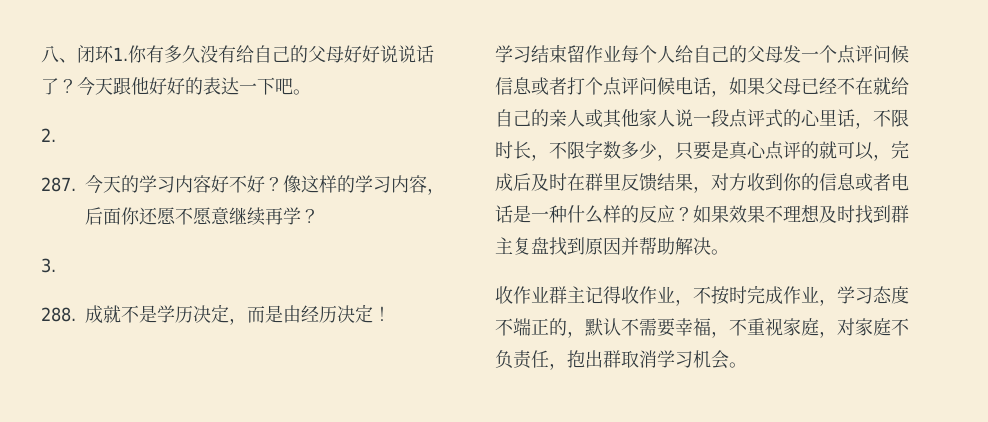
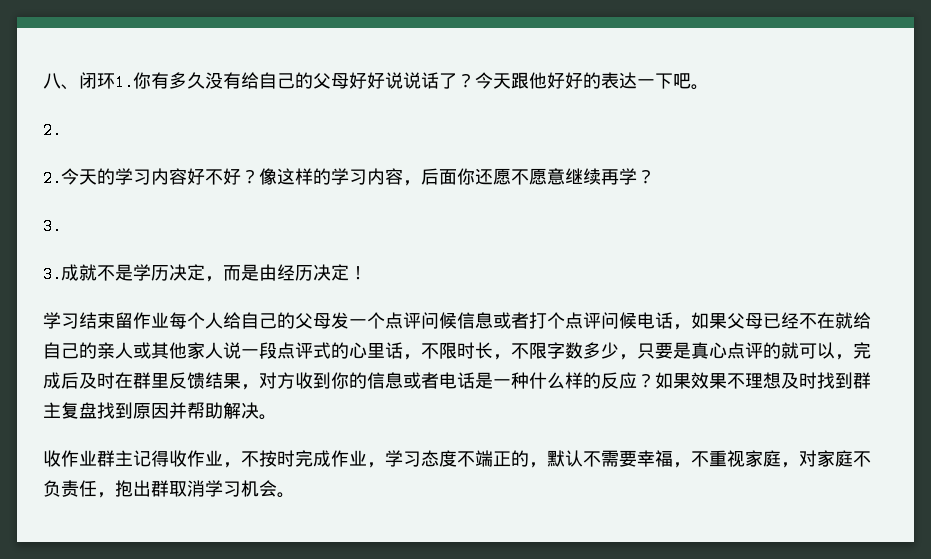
[41,177,76,192] 287. -> [43,170,62,187] 2.
[41,307,76,322] 288. -> [43,266,62,283] 3.

